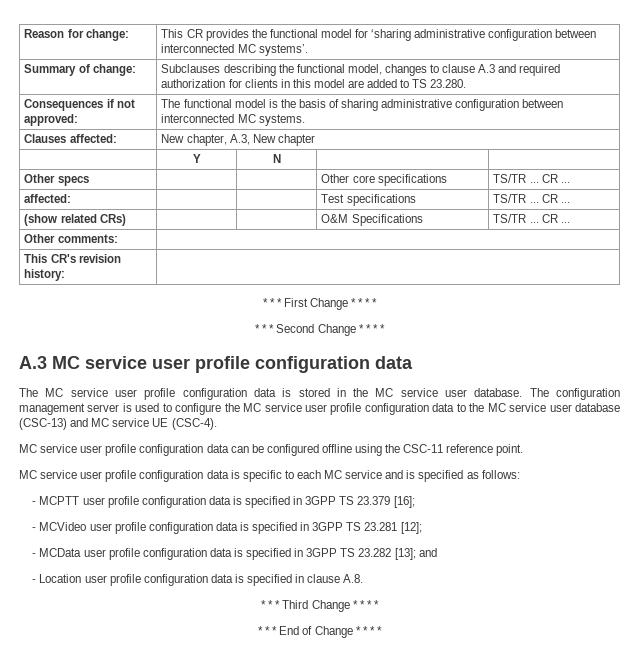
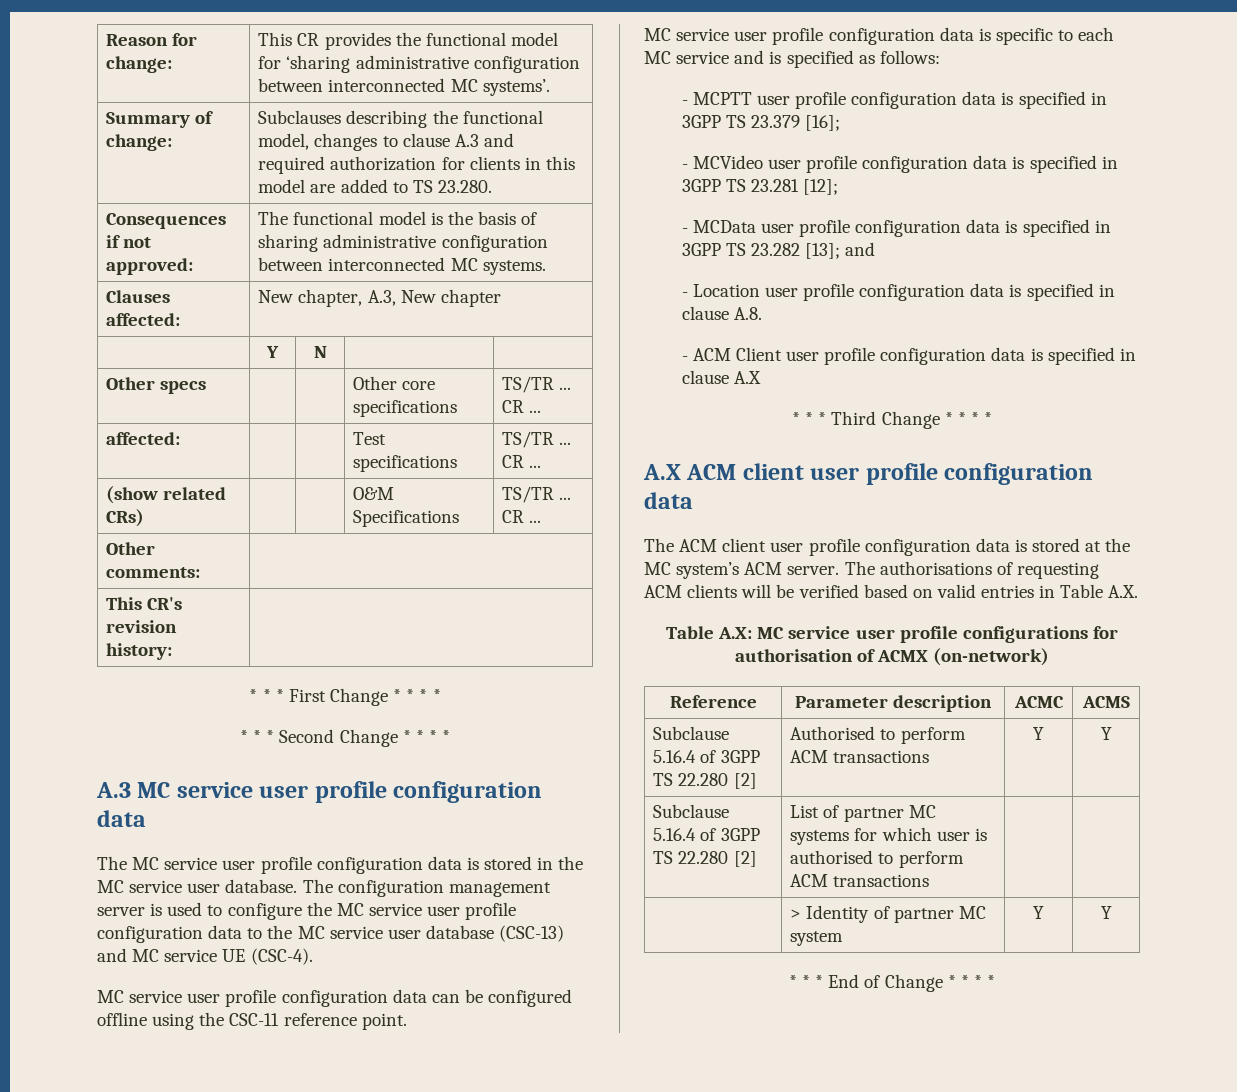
(364, 578) none -> [681,347,1136,365] [681,370,761,384] // - ACM Client user profile configuration data is specified in clause A.X
(379, 604) none -> [643,463,1094,485] [644,492,693,509] [644,538,1131,556] [644,561,1099,579] [644,584,1139,598] [666,626,1118,643] [734,648,1050,666] [669,695,757,708] [794,695,993,712] [1013,696,1064,708] [1081,696,1130,708] [653,726,730,740] [653,750,760,763] [653,773,757,789] [790,726,966,744] [790,750,930,763] [1033,727,1044,740] [1100,727,1112,740] [653,804,730,818] [653,828,760,841] [653,851,757,867] [790,805,936,822] [790,827,987,845] [790,850,964,868] [790,874,930,887] [790,905,986,923] [790,931,844,946] [1033,906,1044,919] [1100,906,1112,919] // A.X ACM client user profile configuration data // The ACM client user profile configuration data is stored at the MC system’s ACM server. The authorisations of requesting ACM clients will be verified based on valid entries in Table A.X. // Table A.X: MC service user profile configurations for authorisation of ACMX (on-network) // Reference | Parameter description | ACMC | ACMS // Subclause 5.16.4 of 3GPP TS 22.280 [2] | Authorised to perform ACM transactions | Y | Y // Subclause 5.16.4 of 3GPP TS 22.280 [2] | List of partner MC systems for which user is authorised to perform ACM transactions | | // | > Identity of partner MC system | Y | Y

